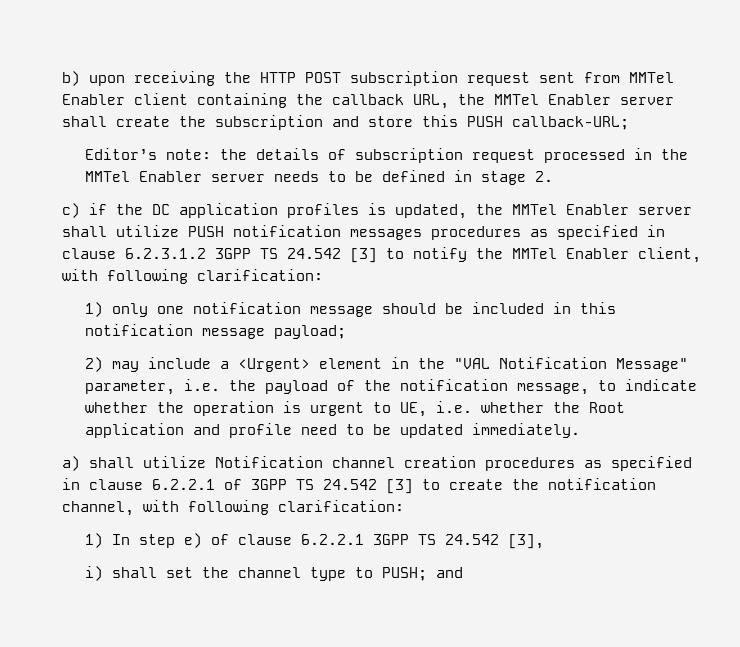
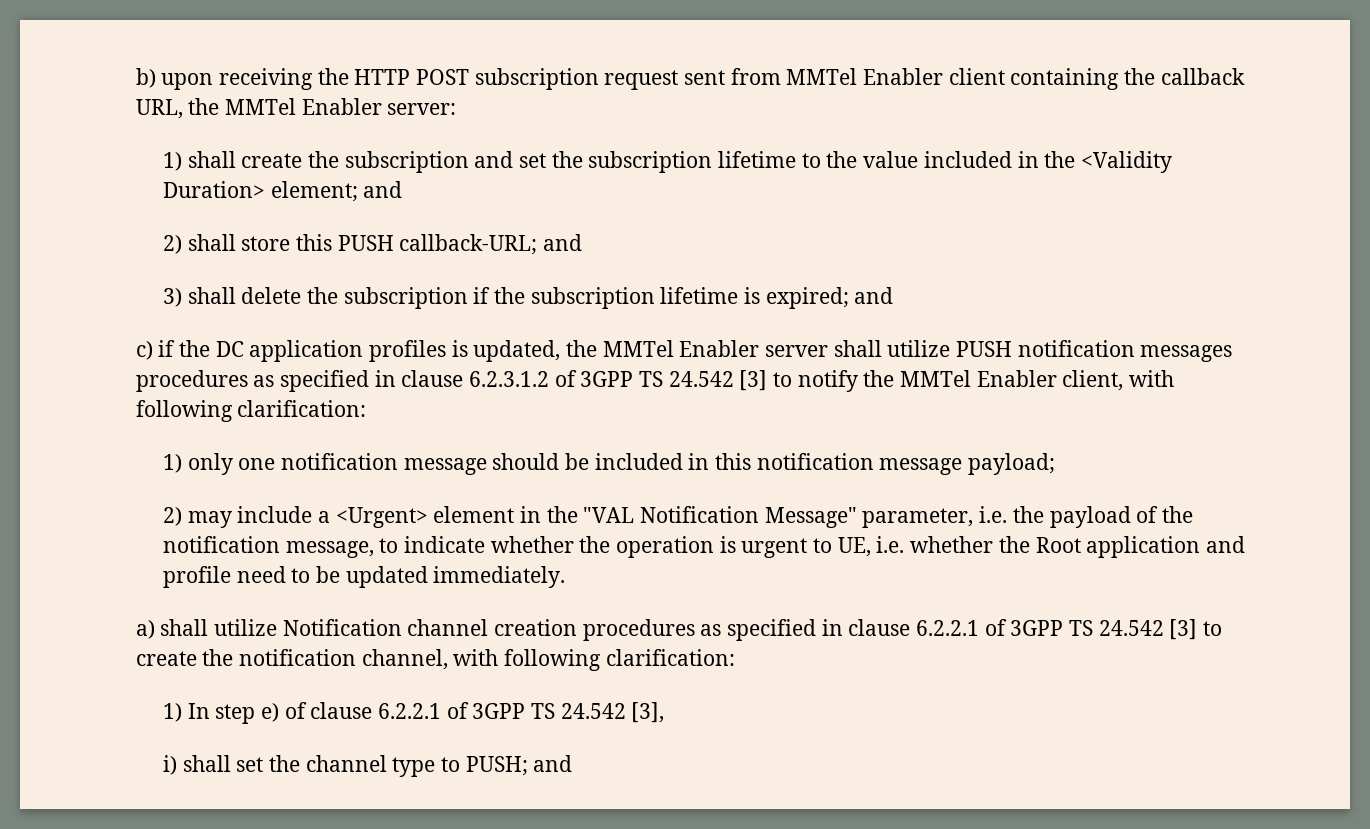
[619,97,674,105] server -> [387,103,457,115] [163,152,183,171] server: // 1)
[367,115,629,130] [85,148,689,163] [85,170,554,185] store this PUSH callback-URL; // Editor’s note: the details of subscription request processed in the MMTel Enabler server needs to be defined in stage 2. -> [519,151,1172,173] [163,181,403,202] [163,234,583,255] [163,287,894,309] set the subscription lifetime to the value included in the <Validity Duration> element; and // 2) shall store this PUSH callback-URL; and // 3) shall delete the subscription if the subscription lifetime is expired; and
(206, 253) none -> [554,370,577,387] of
(365, 539) none -> [446,702,469,719] of

